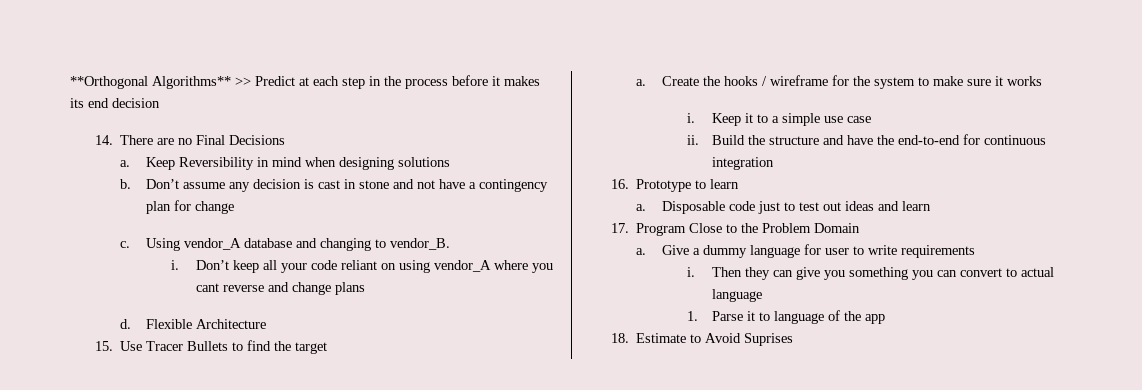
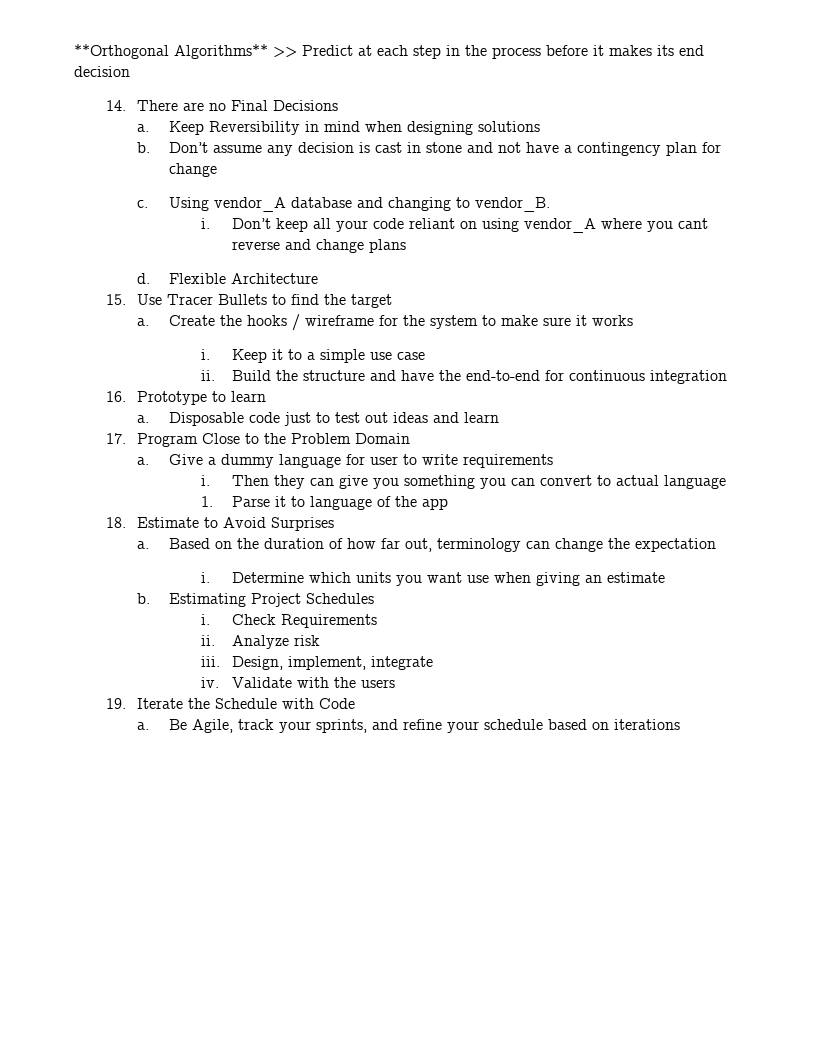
[744,333,794,346] Suprises -> [271,517,335,531] [137,538,717,552] [200,572,666,586] [137,593,375,607] [200,614,378,628] [200,635,321,649] [200,656,434,670] [200,677,396,688] [105,698,356,709] [137,719,681,733] Surprises // a. Based on the duration of how far out, terminology can change the expectation // i. Determine which units you want use when giving an estimate // b. Estimating Project Schedules // i. Check Requirements // ii. Analyze risk // iii. Design, implement, integrate // iv. Validate with the users // 19. Iterate the Schedule with Code // a. Be Agile, track your sprints, and refine your schedule based on iterations

